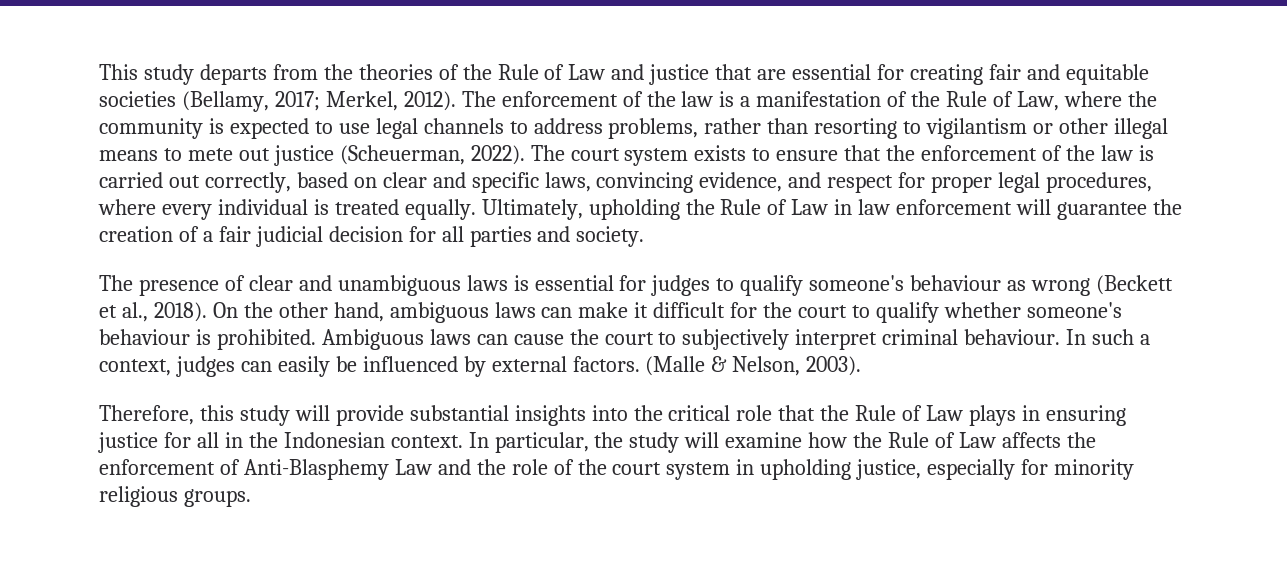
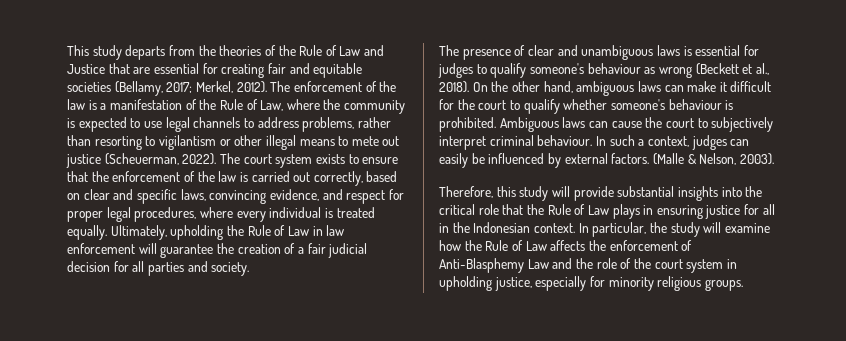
[649,64,710,85] justice -> [67,64,105,74] Justice

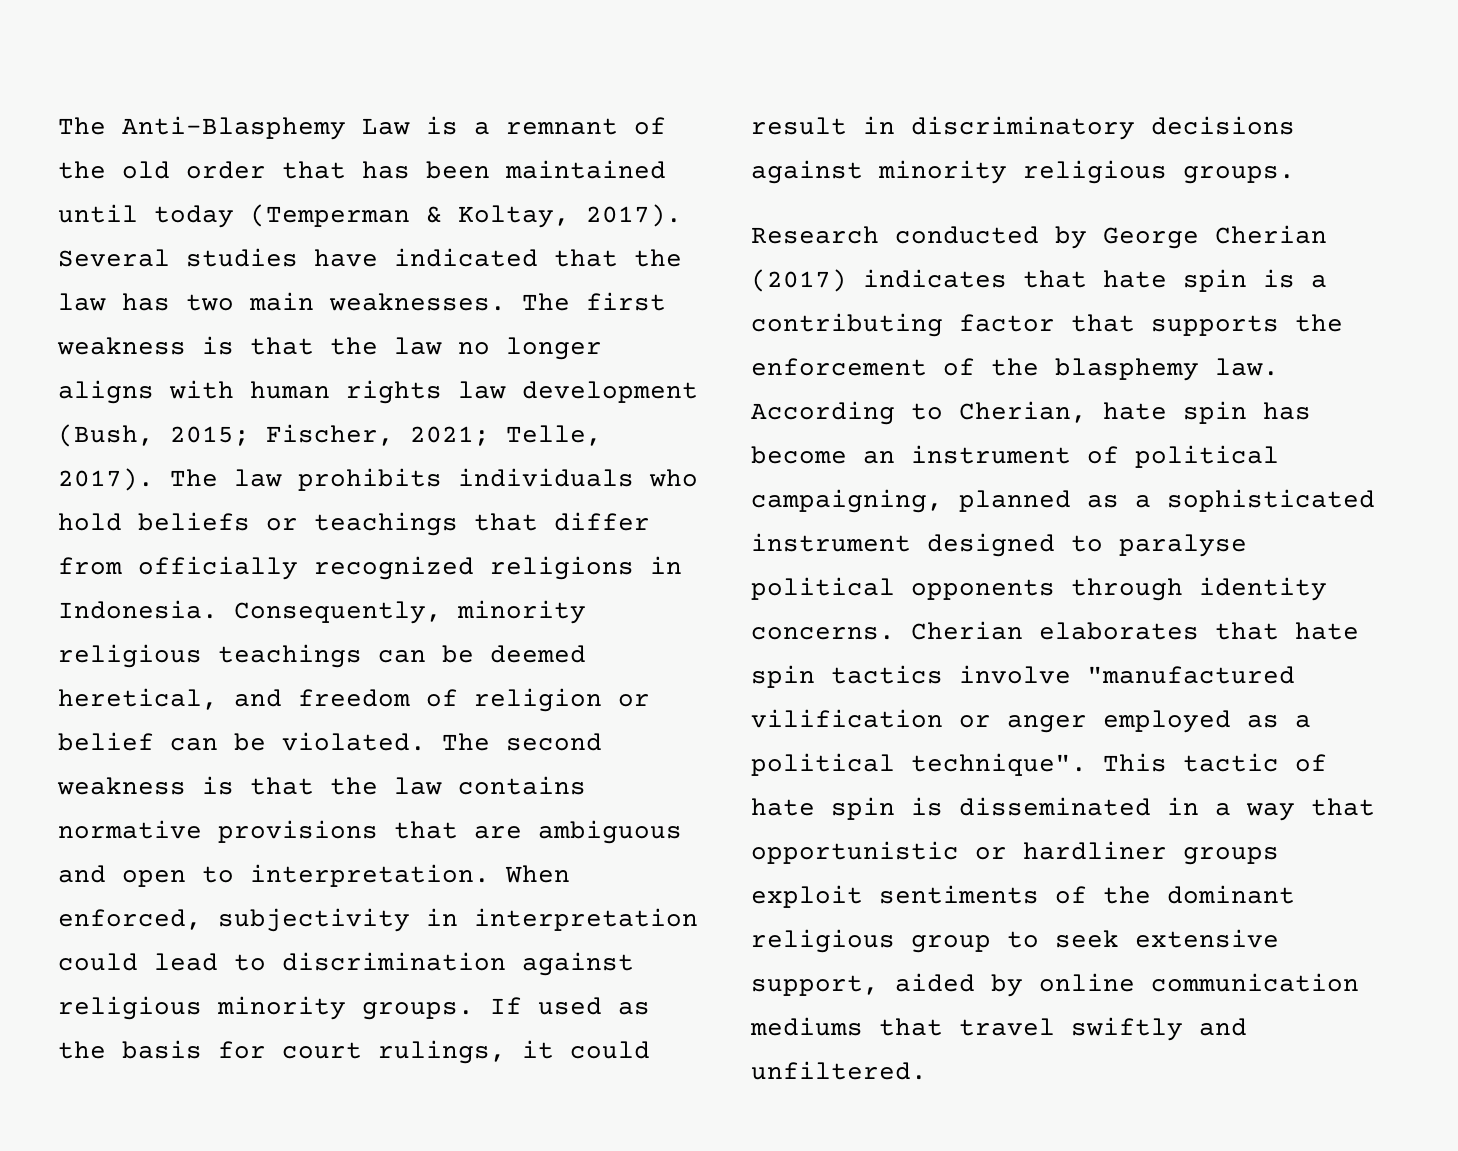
[67,45,385,60] [67,63,363,78] [67,81,397,96] [67,99,406,114] [67,117,391,132] [67,135,400,150] [66,153,399,168] [67,171,398,186] [67,189,404,204] [67,207,375,222] [67,225,345,240] [67,243,368,258] [67,261,250,276] [439,45,759,60] [438,63,769,78] [439,81,772,96] [439,99,734,114] [439,117,774,132] [439,135,750,150] [439,153,774,168] [439,186,763,201] [439,204,775,219] [439,222,770,237] [439,240,693,251] [439,258,737,273] [439,276,743,291] This study departs from the theories of the Rule of Law and Justice that are essential for creating fair and equitable societies (Bellamy, 2017; Merkel, 2012). The enforcement of the law is a manifestation of the Rule of Law, where the community is expected to use legal channels to address problems, rather than resorting to vigilantism or other illegal means to mete out justice (Scheuerman, 2022). The court system exists to ensure that the enforcement of the law is carried out correctly, based on clear and specific laws, convincing evidence, and respect for proper legal procedures, where every individual is treated equally. Ultimately, upholding the Rule of Law in law enforcement will guarantee the creation of a fair judicial decision for all parties and society. // The presence of clear and unambiguous laws is essential for judges to qualify someone's behaviour as wrong (Beckett et al., 2018). On the other hand, ambiguous laws can make it difficult for the court to qualify whether someone's behaviour is prohibited. Ambiguous laws can cause the court to subjectively interpret criminal behaviour. In such a context, judges can easily be influenced by external factors. (Malle & Nelson, 2003). // Therefore, this study will provide substantial insights into the critical role that the Rule of Law plays in ensuring justice for all in the Indonesian context. In particular, the study will examine how the Rule of Law affects the enforcement of Anti-Blasphemy Law and the role of the court system in upholding justice, especially for minority religious groups. -> [58,116,666,140] [58,160,666,179] [58,204,682,228] [58,248,682,267] [58,292,666,311] [57,336,602,360] [58,380,698,404] [58,424,602,447] [58,468,698,491] [58,512,650,536] [58,556,682,580] [58,600,586,624] [58,644,586,668] [58,688,650,712] [58,732,602,751] [57,776,586,795] [58,820,682,844] [58,864,570,887] [58,908,698,932] [58,952,634,976] [58,996,650,1020] [58,1040,650,1064] [751,116,1295,140] [751,160,1295,184] [751,225,1327,249] [751,269,1327,292] [751,313,1343,337] [751,358,1279,381] [751,401,1311,425] [751,445,1279,468] [751,489,1375,513] [751,533,1247,557] [751,577,1327,601] [751,621,1359,640] [751,665,1295,688] [751,709,1311,733] [751,753,1327,776] [751,797,1375,821] [751,841,1279,865] [751,885,1295,908] [751,929,1279,953] [751,973,1359,997] [750,1017,1247,1041] [751,1061,927,1080] The Anti-Blasphemy Law is a remnant of the old order that has been maintained until today (Temperman & Koltay, 2017). Several studies have indicated that the law has two main weaknesses. The first weakness is that the law no longer aligns with human rights law development (Bush, 2015; Fischer, 2021; Telle, 2017). The law prohibits individuals who hold beliefs or teachings that differ from officially recognized religions in Indonesia. Consequently, minority religious teachings can be deemed heretical, and freedom of religion or belief can be violated. The second weakness is that the law contains normative provisions that are ambiguous and open to interpretation. When enforced, subjectivity in interpretation could lead to discrimination against religious minority groups. If used as the basis for court rulings, it could result in discriminatory decisions against minority religious groups. // Research conducted by George Cherian (2017) indicates that hate spin is a contributing factor that supports the enforcement of the blasphemy law. According to Cherian, hate spin has become an instrument of political campaigning, planned as a sophisticated instrument designed to paralyse political opponents through identity concerns. Cherian elaborates that hate spin tactics involve "manufactured vilification or anger employed as a political technique". This tactic of hate spin is disseminated in a way that opportunistic or hardliner groups exploit sentiments of the dominant religious group to seek extensive support, aided by online communication mediums that travel swiftly and unfiltered.

